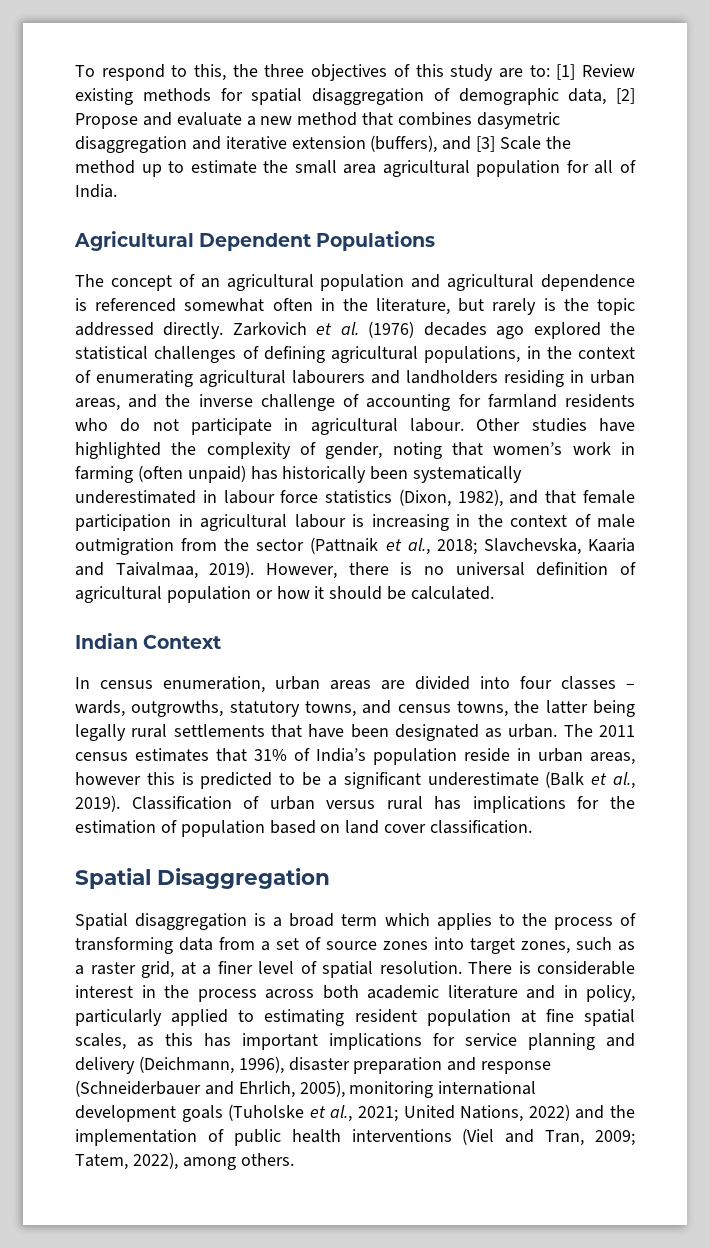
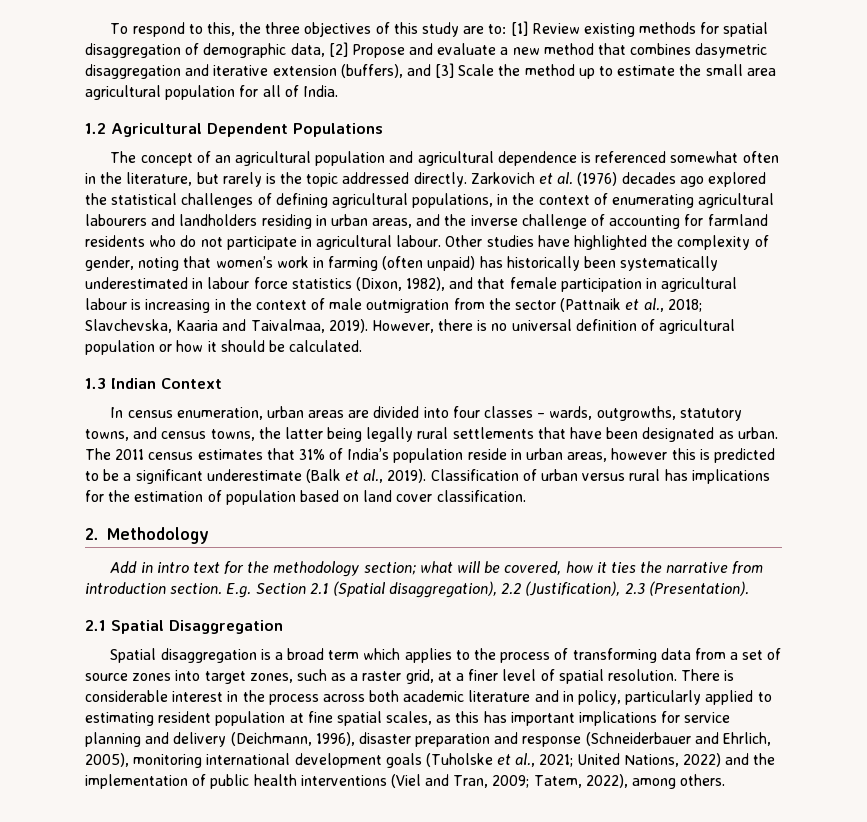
(117, 191) none -> [85,123,106,134] 1.2
(495, 593) none -> [85,378,106,389] 1.3
(533, 827) none -> [85,527,209,544] [110,561,764,577] [85,581,749,598] [85,620,106,631] 2. Methodology // Add in intro text for the methodology section; what will be covered, how it ties the narrative from introduction section. E.g. Section 2.1 (Spatial disaggregation), 2.2 (Justification), 2.3 (Presentation). // 2.1

